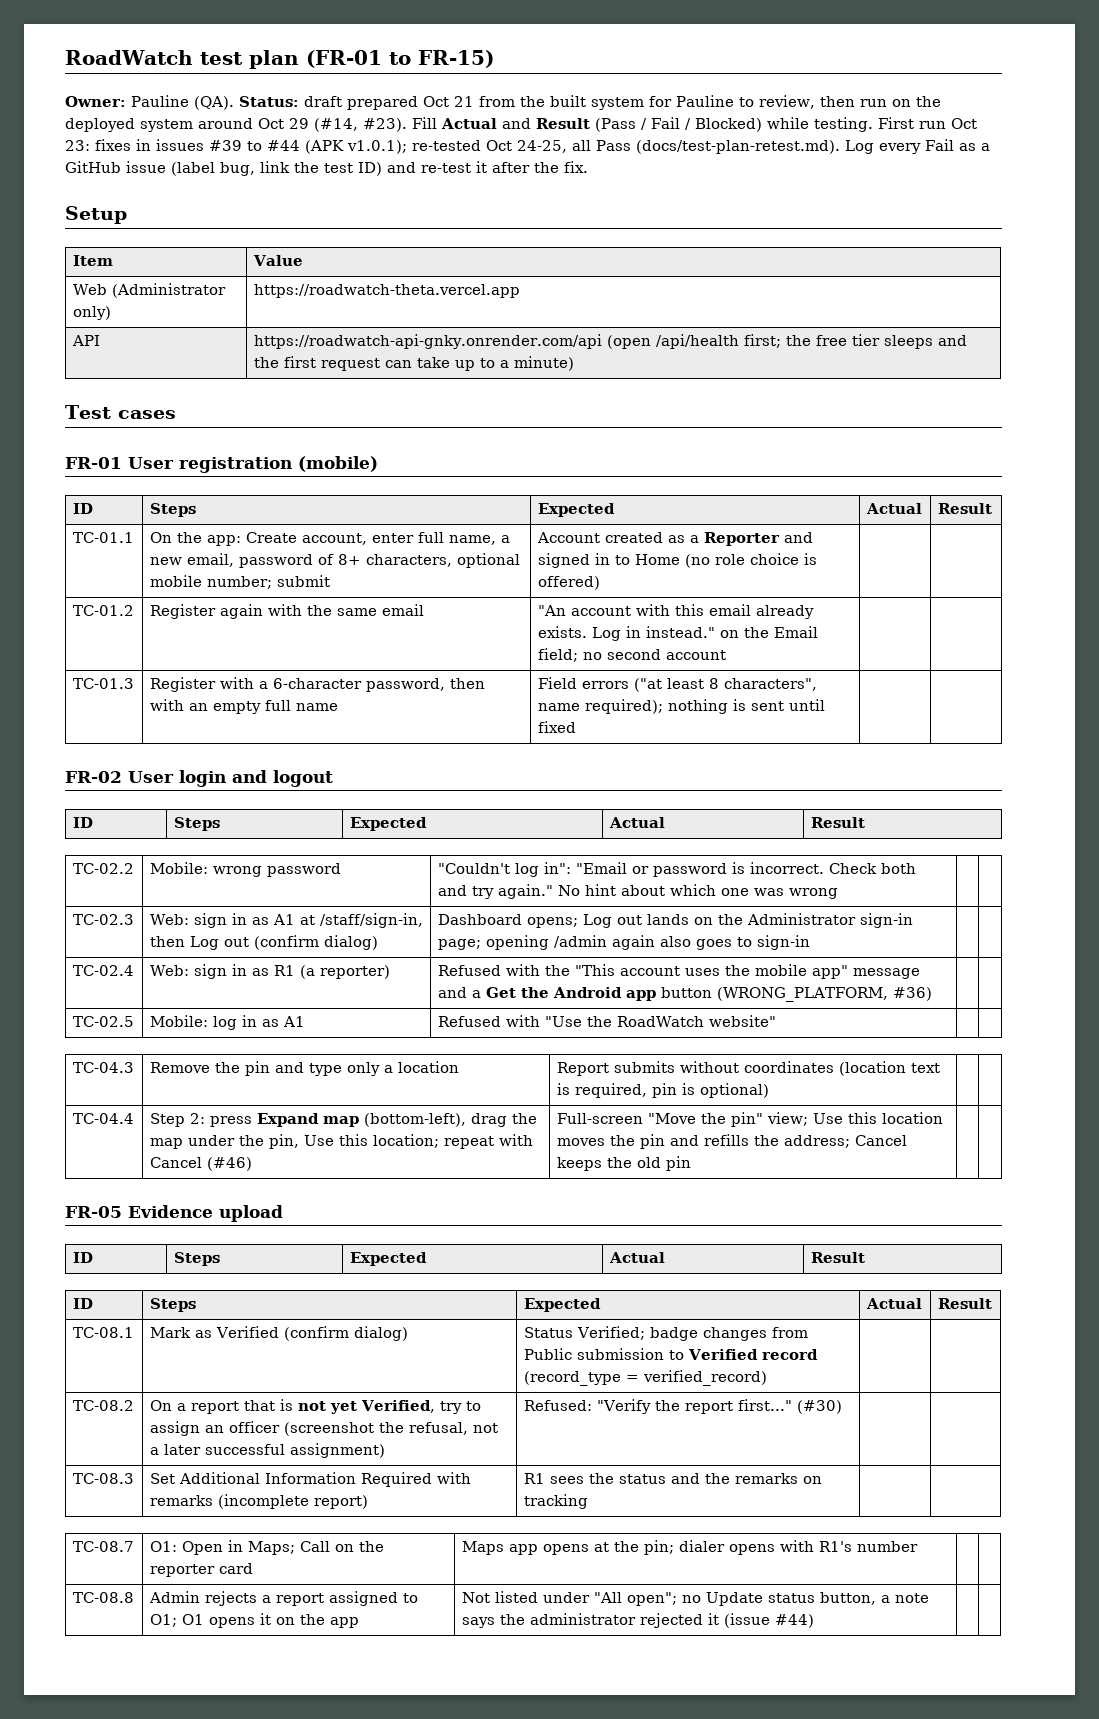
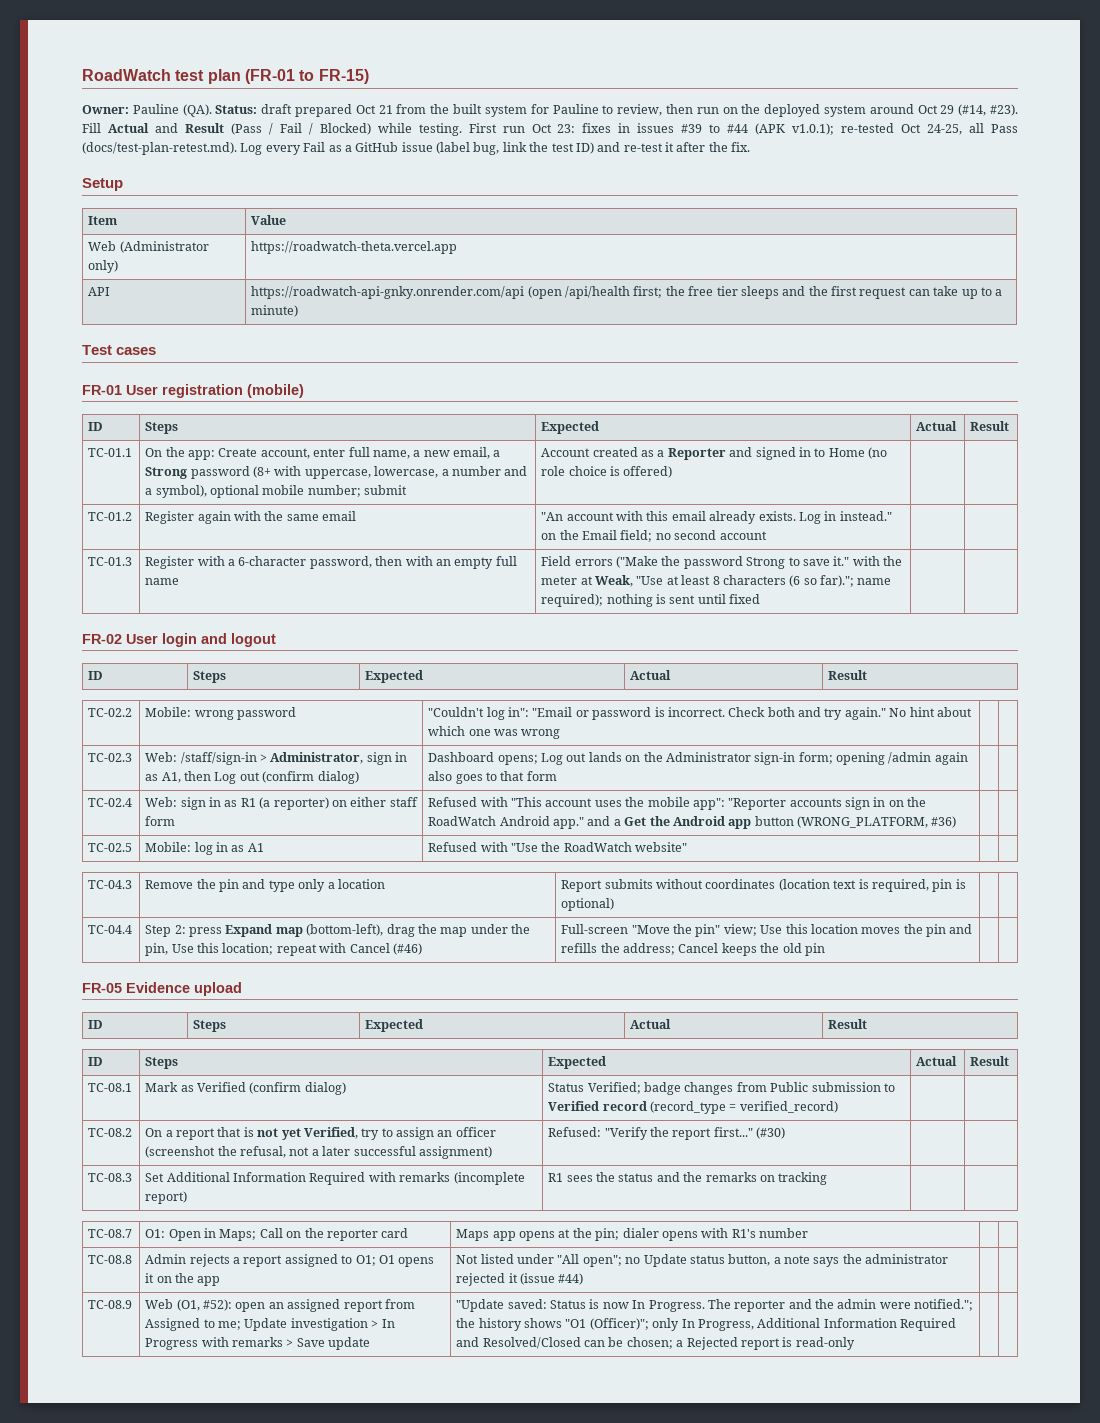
[238,554,452,568] password of 8+ characters, -> [493,450,501,457] [145,466,528,479] [145,485,207,498] a Strong password (8+ with uppercase, lowercase, a number and a symbol),
[633,678,817,692] ("at least 8 characters", -> [616,556,903,569] [541,575,855,587] ("Make the password Strong to save it." with the meter at Weak, "Use at least 8 characters (6 so far).";
[193,913,423,928] sign in as A1 at /staff/sign-in, -> [180,752,408,765] [145,772,181,783] /staff/sign-in > Administrator, sign in as A1,
[437,939,481,950] page; -> [798,752,833,764] form;
[756,935,810,950] sign-in -> [500,771,557,781] that form
[437,964,570,976] | Refused with the -> [331,797,418,807] [145,816,176,826] [428,797,508,807] on either staff form | Refused with
[811,965,920,979] app" message -> [692,797,927,810] [428,816,585,829] app": "Reporter accounts sign in on the RoadWatch Android app."
(814, 1621) none -> [88,1300,133,1309] [145,1299,415,1312] [145,1318,395,1331] [145,1337,371,1350] [456,1299,974,1312] [456,1318,957,1331] [456,1337,855,1350] // TC-08.9 | Web (O1, #52): open an assigned report from Assigned to me; Update investigation > In Progress with remarks > Save update | "Update saved: Status is now In Progress. The reporter and the admin were notified."; the history shows "O1 (Officer)"; only In Progress, Additional Information Required and Resolved/Closed can be chosen; a Rejected report is read-only | |

